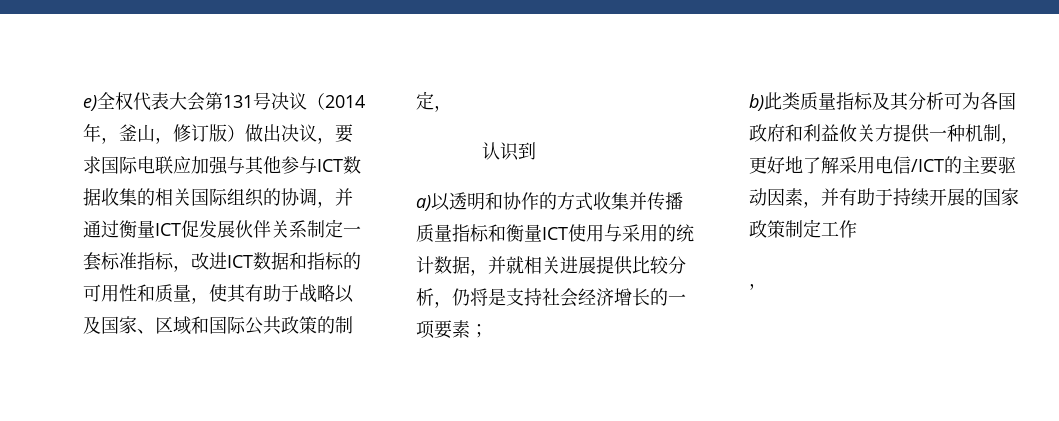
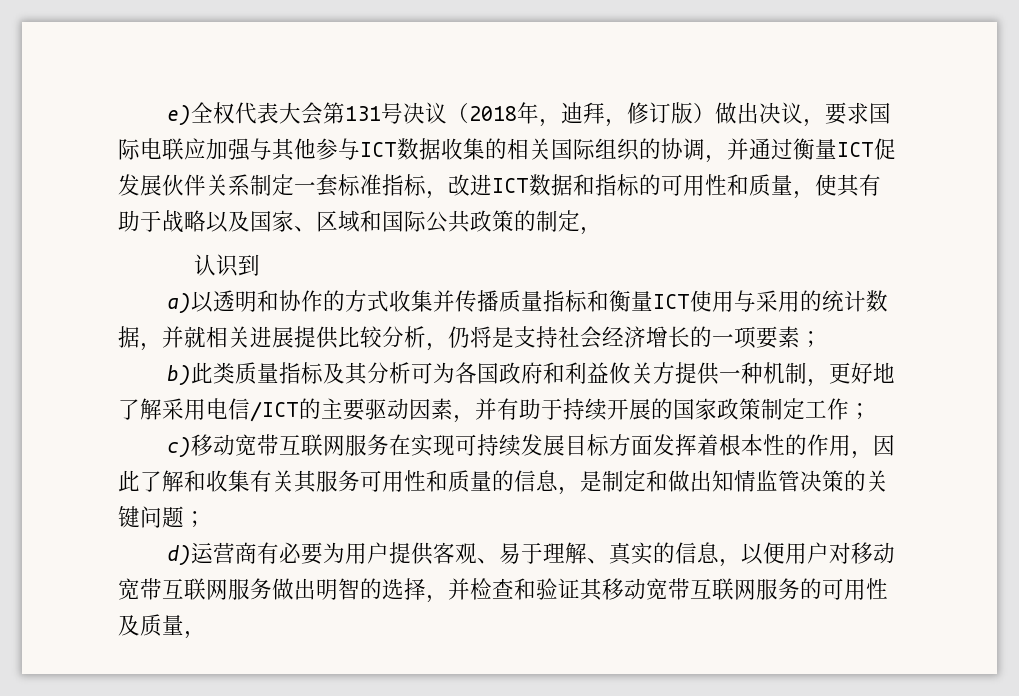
[325,95,365,108] [83,123,155,144] 2014年，釜山 -> [468,102,605,127] 2018年，迪拜
(857, 229) // -> [849,403,871,419] [166,434,895,459] [118,470,888,495] [118,506,206,528] [166,542,895,567] [118,578,888,603] [118,614,184,636] ； // c)移动宽带互联网服务在实现可持续发展目标方面发挥着根本性的作用，因此了解和收集有关其服务可用性和质量的信息，是制定和做出知情监管决策的关键问题； // d)运营商有必要为用户提供客观、易于理解、真实的信息，以便用户对移动宽带互联网服务做出明智的选择，并检查和验证其移动宽带互联网服务的可用性及质量

